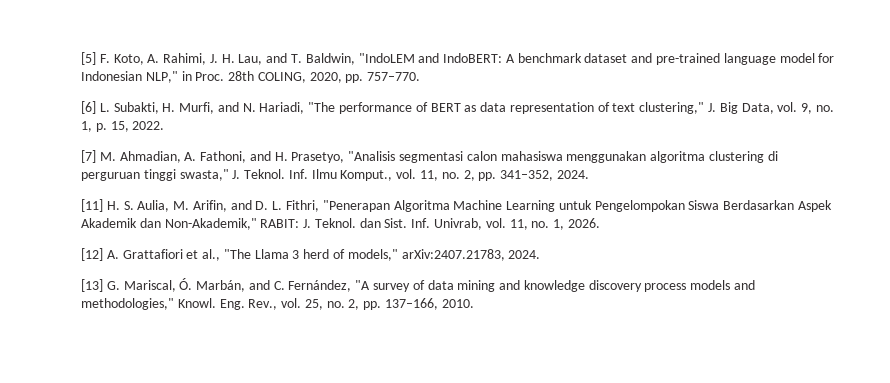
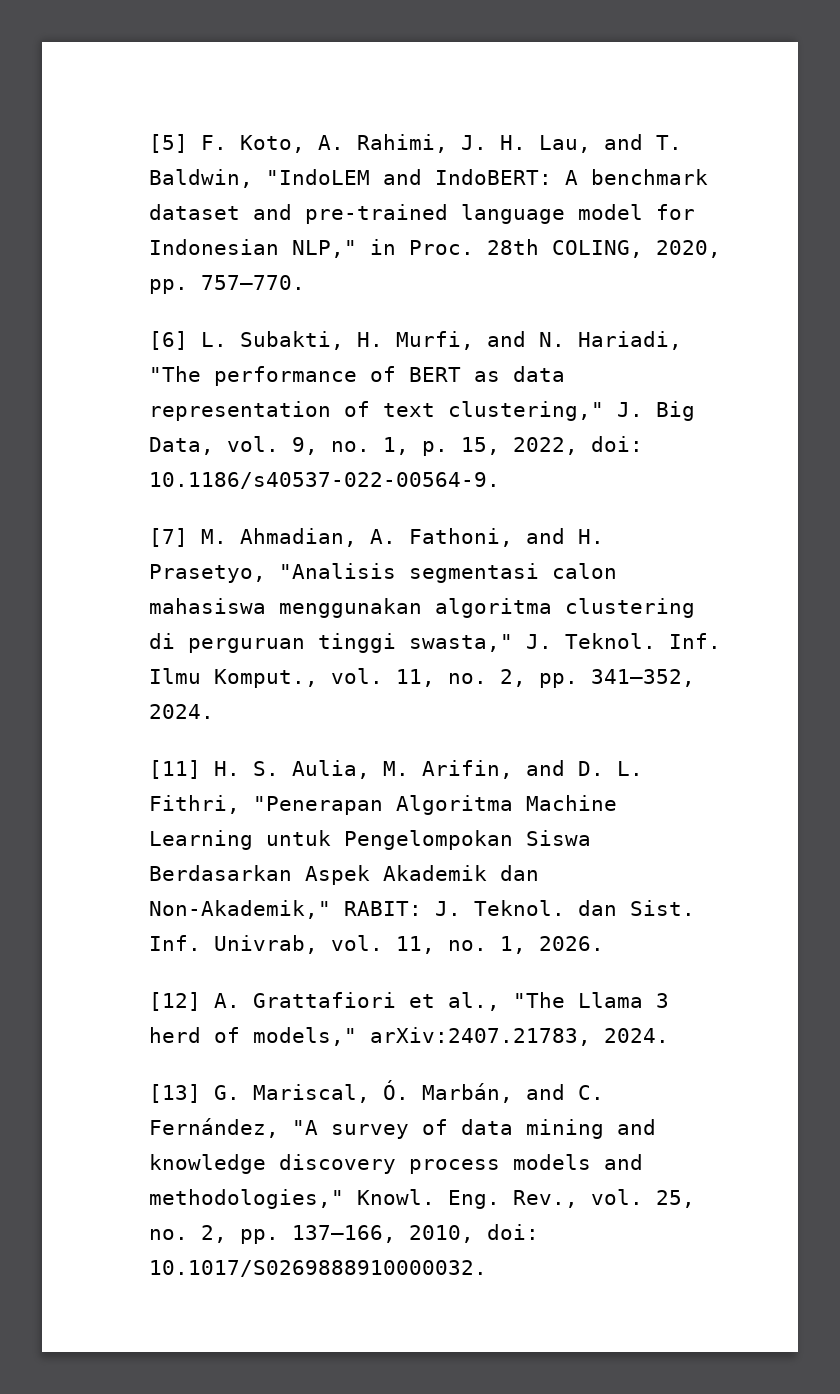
[132,121,165,130] 2022. -> [512,436,643,455] [148,472,500,489] 2022, doi: 10.1186/s40537-022-00564-9.
[441,299,474,308] 2010. -> [408,1224,539,1243] [148,1260,487,1277] 2010, doi: 10.1017/S0269888910000032.

